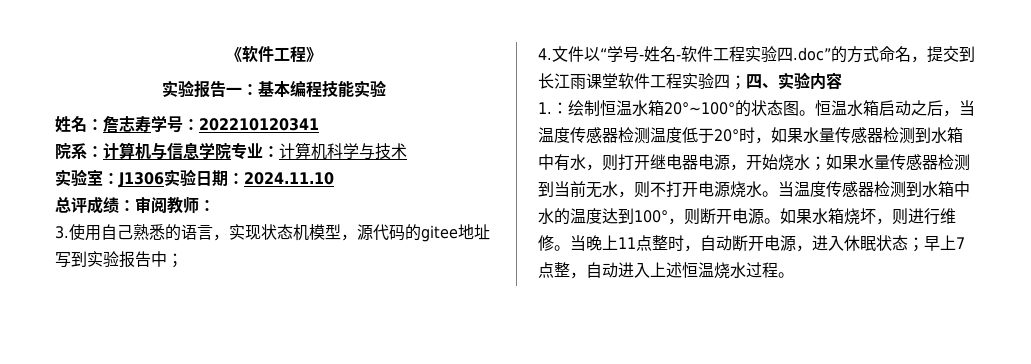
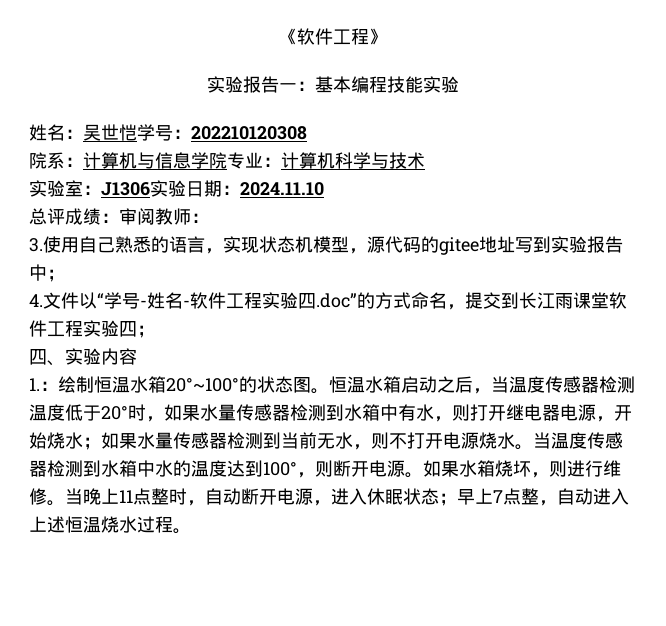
[103,115,319,133] 詹志寿学号：202210120341 -> [83,124,307,141] 吴世恺学号：202210120308
(746, 82) none -> (155, 331) //

